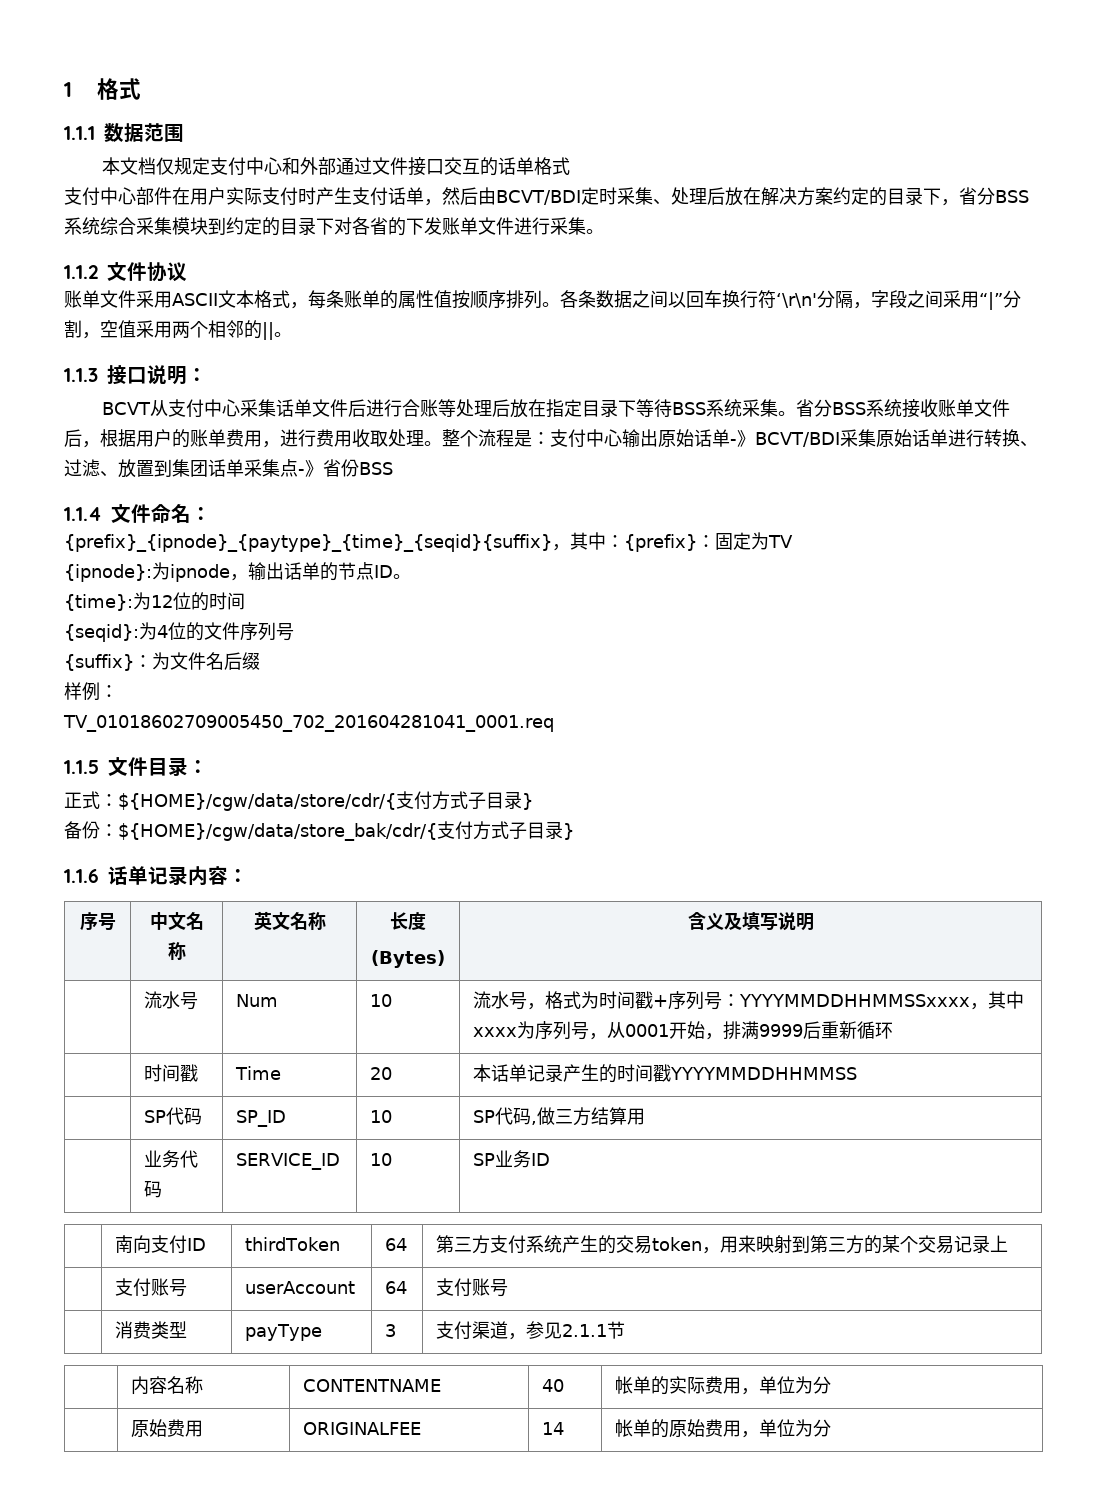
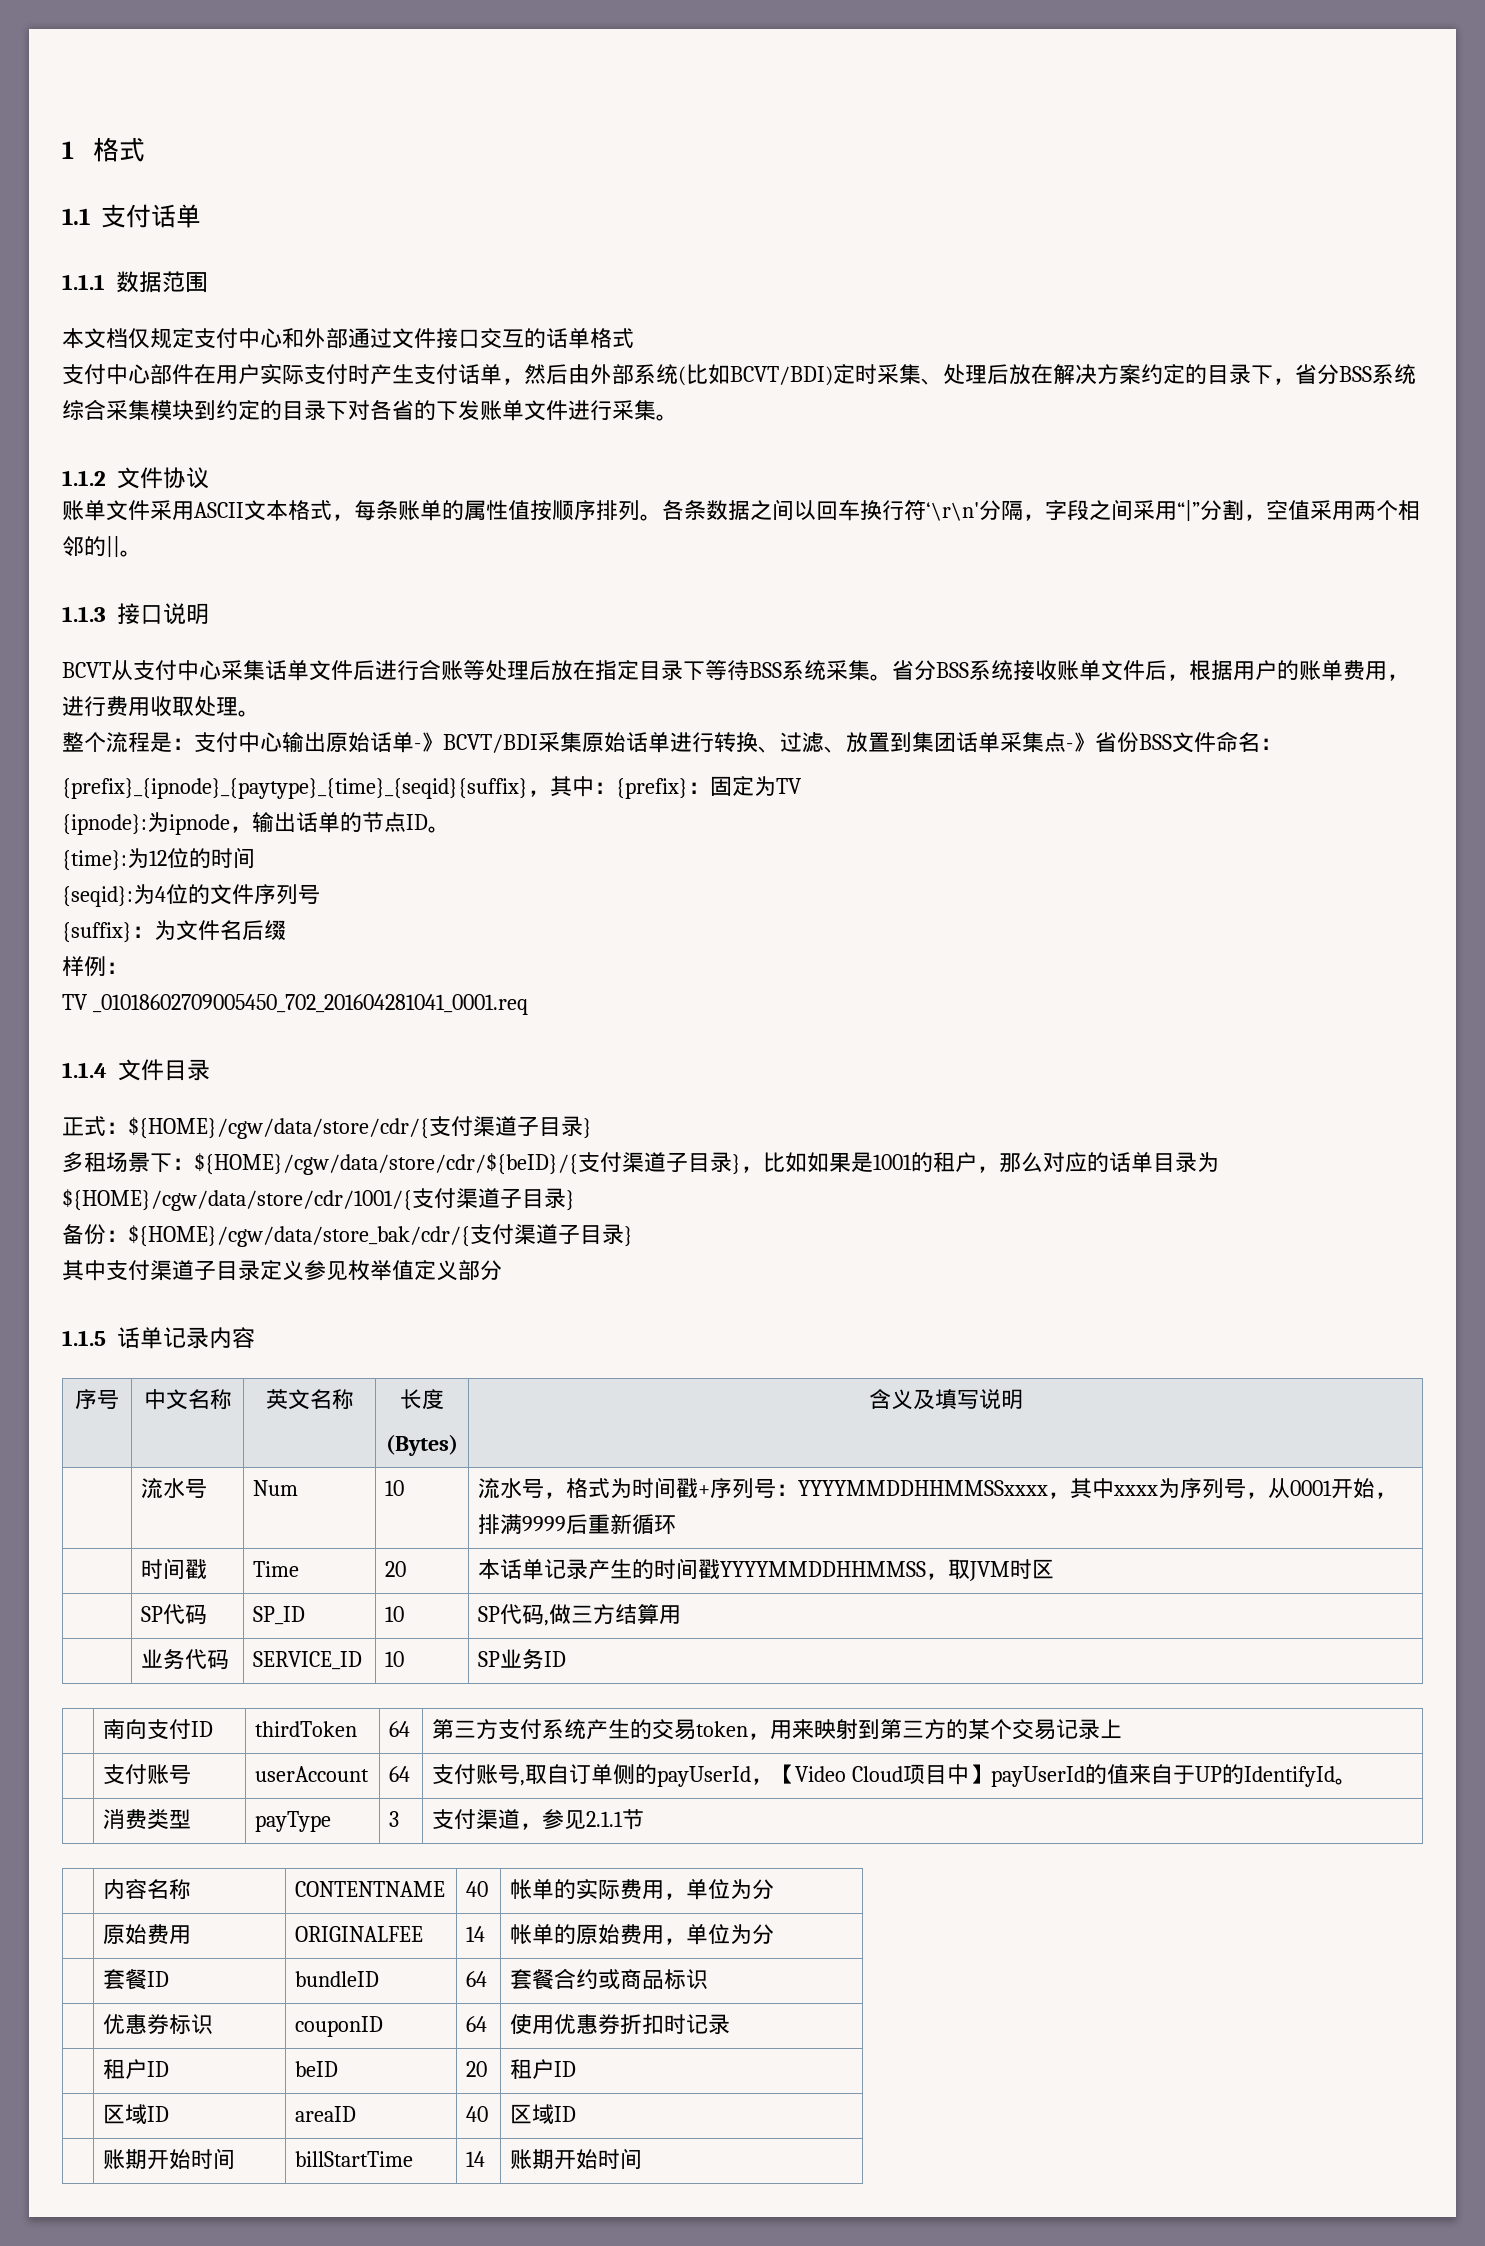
(142, 89) none -> [62,204,201,228] // 1.1支付话单
[496,190,581,205] BCVT/BDI -> [590,364,833,386] 外部系统(比如BCVT/BDI)
[187,368,207,382] ： -> (209, 614) none
(442, 443) none -> (260, 713) //
[64,507,102,521] // 1.1.4 -> (1172, 742) none
[63,715,554,732] [64,760,99,774] TV_01018602709005450_702_201604281041_0001.req // 1.1.5 -> [62,994,528,1015] [62,1062,107,1078] TV _01018602709005450_702_201604281041_0001.req // 1.1.4
[188,760,208,774] ： -> (210, 1070) none
[432,791,468,810] 方式 -> [473,1116,592,1139] [62,1152,1219,1175] [62,1188,500,1211] 渠道子目录} // 多租场景下：${HOME}/cgw/data/store/cdr/${beID}/{支付渠道子目录}，比如如果是1001的租户，那么对应的话单目录为${HOME}/cgw/data/store/cdr/1001/{支付渠道
[473,821,574,840] [64,869,99,883] 方式子目录} // 1.1.6 -> [514,1224,633,1247] [62,1260,502,1281] [62,1330,106,1346] 渠道子目录} // 其中支付渠道子目录定义参见枚举值定义部分 // 1.1.5
[228,869,248,883] ： -> (255, 1338) none
(858, 1073) none -> [926,1559,1055,1581] ，取JVM时区
(509, 1288) none -> [520,1764,1358,1787] ,取自订单侧的payUserId，【Video Cloud项目中】payUserId的值来自于UP的IdentifyId。
(832, 1428) none -> [103,1969,170,1990] [295,1971,380,1987] [466,1971,488,1987] [510,1968,709,1990] [103,2014,214,2035] [295,2016,384,2037] [466,2016,488,2032] [510,2014,731,2035] [103,2059,170,2079] [295,2061,339,2077] [466,2061,488,2077] [510,2059,577,2079] [103,2104,170,2125] [295,2106,357,2122] [466,2106,489,2122] [510,2104,577,2125] [103,2148,236,2170] [295,2151,414,2167] [466,2151,486,2167] [510,2148,643,2170] // | 套餐ID | bundleID | 64 | 套餐合约或商品标识 // | 优惠券标识 | couponID | 64 | 使用优惠券折扣时记录 // | 租户ID | beID | 20 | 租户ID // | 区域ID | areaID | 40 | 区域ID // | 账期开始时间 | billStartTime | 14 | 账期开始时间

